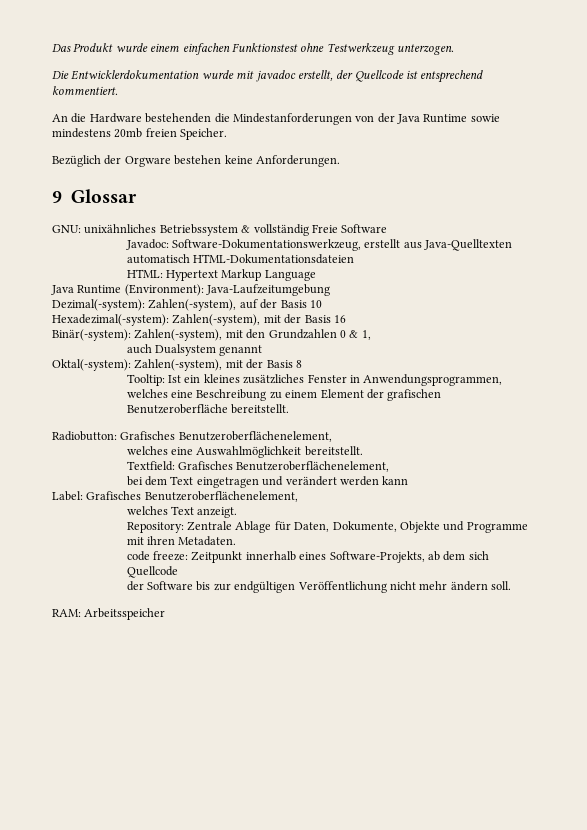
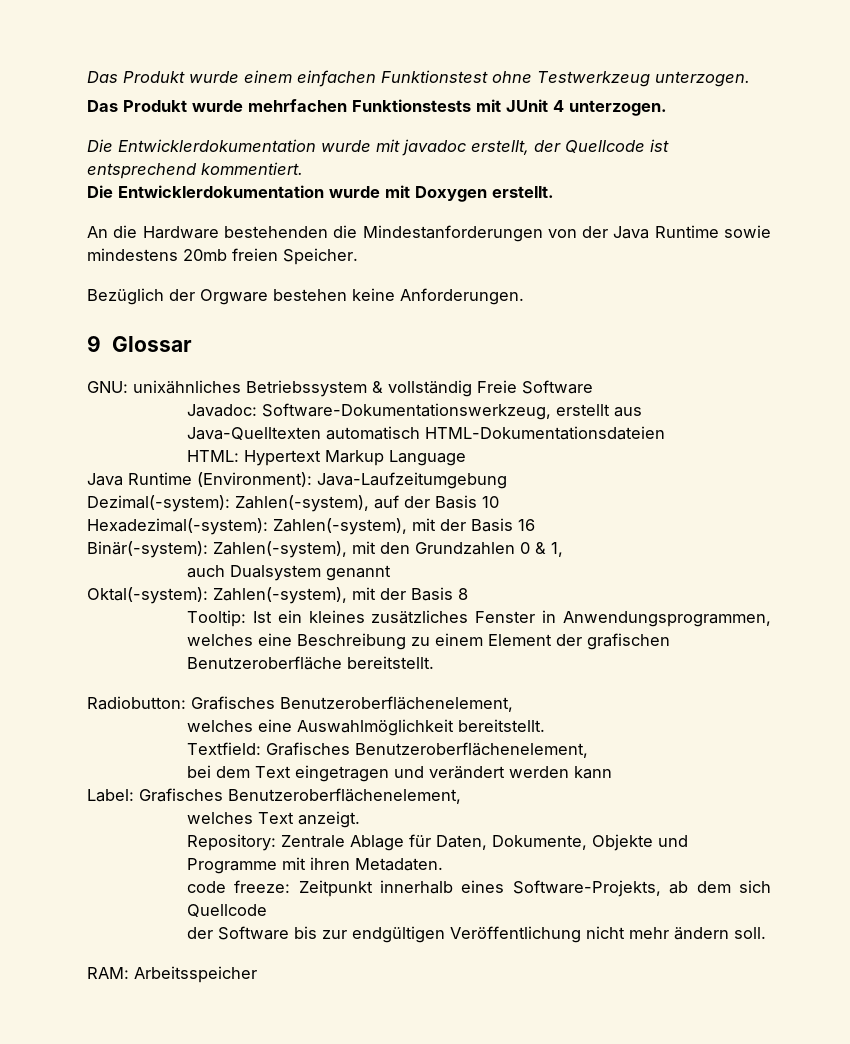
(454, 49) none -> [87,99,667,116] // Das Produkt wurde mehrfachen Funktionstests mit JUnit 4 unterzogen.
(118, 90) none -> [87,185,554,202] // Die Entwicklerdokumentation wurde mit Doxygen erstellt.

